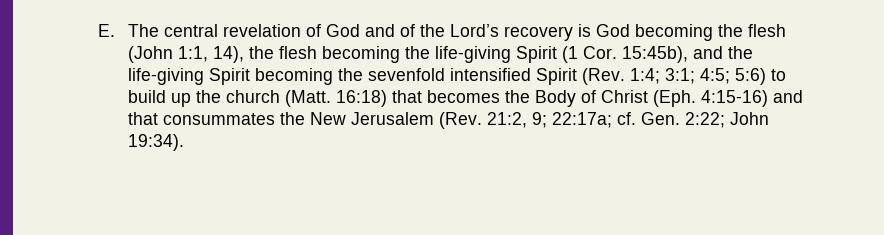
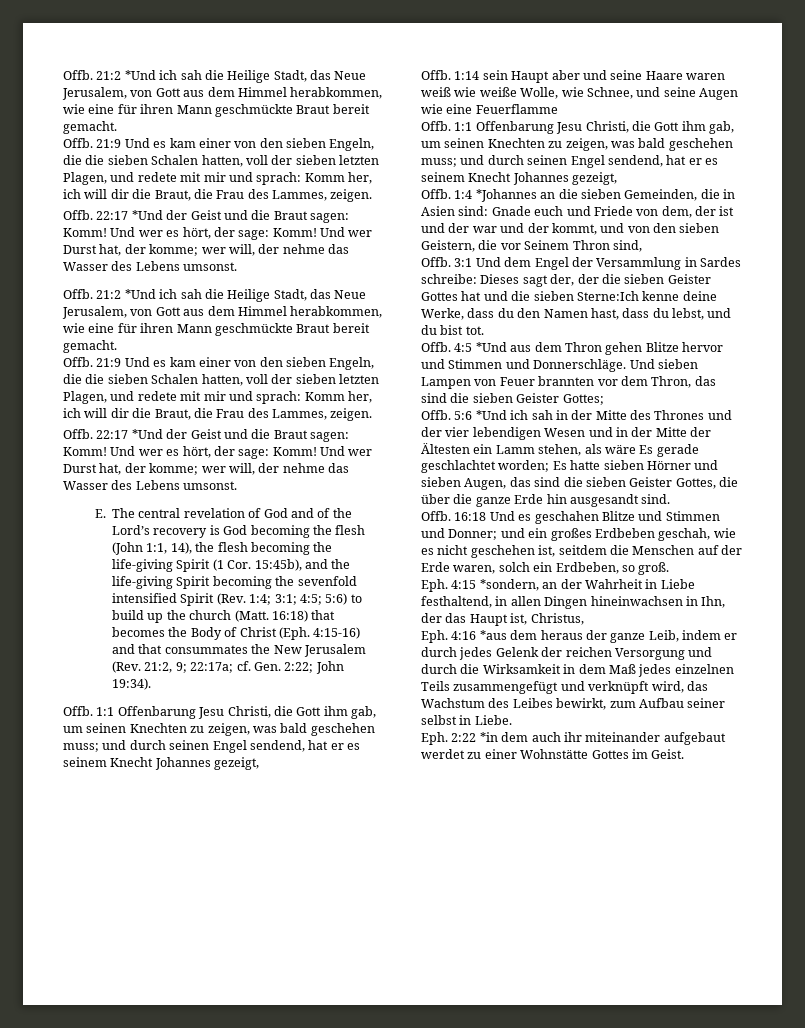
(98, 30) none -> [63,70,367,83] [62,87,383,100] [63,104,370,117] [63,121,117,134] [63,138,375,151] [63,155,379,167] [63,172,372,185] [63,189,373,202] [63,210,349,223] [63,227,373,240] [63,244,349,256] [63,261,238,271] [63,289,367,302] [62,306,383,319] [63,323,370,336] [63,340,117,353] [63,357,375,370] [63,374,379,386] [63,391,372,404] [63,408,373,421] [63,429,349,442] [63,446,373,459] [63,463,349,475] [63,480,238,490] Offb. 21:2 *Und ich sah die Heilige Stadt, das Neue Jerusalem, von Gott aus dem Himmel herabkommen, wie eine für ihren Mann geschmückte Braut bereit gemacht. // Offb. 21:9 Und es kam einer von den sieben Engeln, die die sieben Schalen hatten, voll der sieben letzten Plagen, und redete mit mir und sprach: Komm her, ich will dir die Braut, die Frau des Lammes, zeigen. // Offb. 22:17 *Und der Geist und die Braut sagen: Komm! Und wer es hört, der sage: Komm! Und wer Durst hat, der komme; wer will, der nehme das Wasser des Lebens umsonst. // Offb. 21:2 *Und ich sah die Heilige Stadt, das Neue Jerusalem, von Gott aus dem Himmel herabkommen, wie eine für ihren Mann geschmückte Braut bereit gemacht. // Offb. 21:9 Und es kam einer von den sieben Engeln, die die sieben Schalen hatten, voll der sieben letzten Plagen, und redete mit mir und sprach: Komm her, ich will dir die Braut, die Frau des Lammes, zeigen. // Offb. 22:17 *Und der Geist und die Braut sagen: Komm! Und wer es hört, der sage: Komm! Und wer Durst hat, der komme; wer will, der nehme das Wasser des Lebens umsonst. //
(185, 142) none -> [63,706,376,719] [63,723,375,736] [63,740,360,753] [63,757,260,770] [421,70,725,83] [421,87,738,100] [421,104,558,114] [421,121,734,134] [421,138,733,151] [421,155,718,168] [421,172,618,185] [421,189,735,202] [421,206,735,218] [421,223,720,235] [421,240,642,252] [421,257,741,270] [421,274,711,287] [421,291,717,301] [421,308,732,320] [421,325,484,335] [421,342,723,355] [421,359,698,372] [421,376,716,389] [421,393,604,405] [421,410,732,420] [421,427,711,440] [421,443,699,457] [421,460,719,473] [421,477,738,490] [421,494,671,507] [421,511,720,524] [421,528,736,541] [421,545,742,558] [421,562,670,575] [421,579,695,592] [421,596,726,609] [421,613,584,626] [421,630,738,643] [421,647,713,660] [421,664,734,677] [421,681,708,694] [421,698,726,710] [421,715,512,725] [421,732,726,745] [421,749,685,759] // Offb. 1:1 Offenbarung Jesu Christi, die Gott ihm gab, um seinen Knechten zu zeigen, was bald geschehen muss; und durch seinen Engel sendend, hat er es seinem Knecht Johannes gezeigt, // Offb. 1:14 sein Haupt aber und seine Haare waren weiß wie weiße Wolle, wie Schnee, und seine Augen wie eine Feuerflamme // Offb. 1:1 Offenbarung Jesu Christi, die Gott ihm gab, um seinen Knechten zu zeigen, was bald geschehen muss; und durch seinen Engel sendend, hat er es seinem Knecht Johannes gezeigt, // Offb. 1:4 *Johannes an die sieben Gemeinden, die in Asien sind: Gnade euch und Friede von dem, der ist und der war und der kommt, und von den sieben Geistern, die vor Seinem Thron sind, // Offb. 3:1 Und dem Engel der Versammlung in Sardes schreibe: Dieses sagt der, der die sieben Geister Gottes hat und die sieben Sterne:Ich kenne deine Werke, dass du den Namen hast, dass du lebst, und du bist tot. // Offb. 4:5 *Und aus dem Thron gehen Blitze hervor und Stimmen und Donnerschläge. Und sieben Lampen von Feuer brannten vor dem Thron, das sind die sieben Geister Gottes; // Offb. 5:6 *Und ich sah in der Mitte des Thrones und der vier lebendigen Wesen und in der Mitte der Ältesten ein Lamm stehen, als wäre Es gerade geschlachtet worden; Es hatte sieben Hörner und sieben Augen, das sind die sieben Geister Gottes, die über die ganze Erde hin ausgesandt sind. // Offb. 16:18 Und es geschahen Blitze und Stimmen und Donner; und ein großes Erdbeben geschah, wie es nicht geschehen ist, seitdem die Menschen auf der Erde waren, solch ein Erdbeben, so groß. // Eph. 4:15 *sondern, an der Wahrheit in Liebe festhaltend, in allen Dingen hineinwachsen in Ihn, der das Haupt ist, Christus, // Eph. 4:16 *aus dem heraus der ganze Leib, indem er durch jedes Gelenk der reichen Versorgung und durch die Wirksamkeit in dem Maß jedes einzelnen Teils zusammengefügt und verknüpft wird, das Wachstum des Leibes bewirkt, zum Aufbau seiner selbst in Liebe. // Eph. 2:22 *in dem auch ihr miteinander aufgebaut werdet zu einer Wohnstätte Gottes im Geist.

